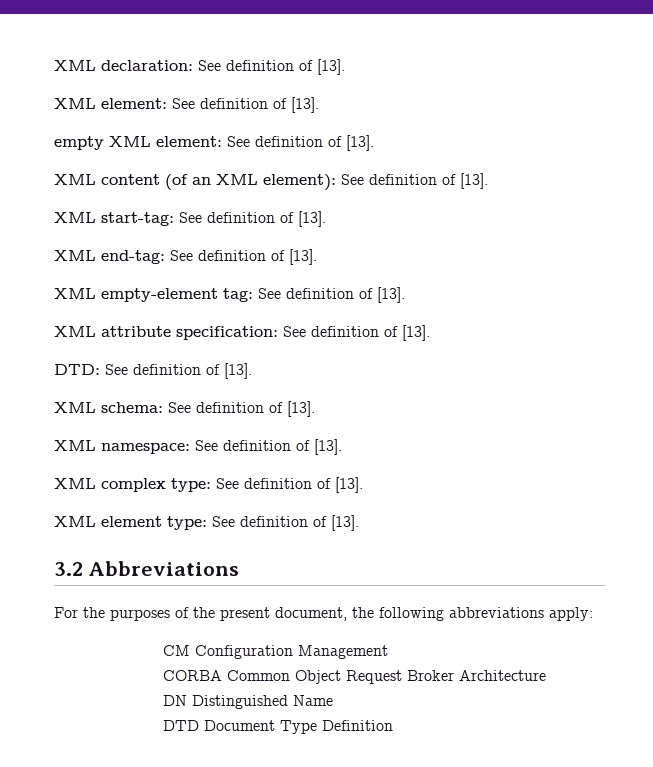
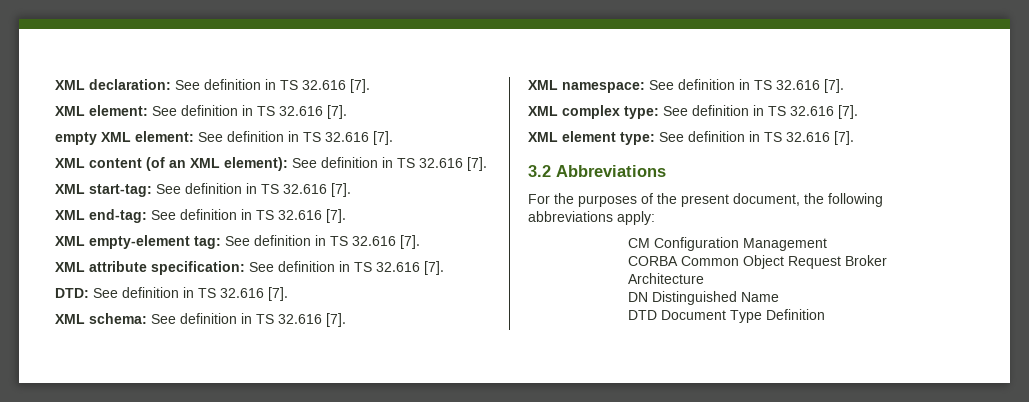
[299,59,345,75] [54,97,319,113] of [13]. // XML element: See definition of [13]. -> [265,79,370,93] [55,105,347,119] in TS 32.616 [7]. // XML element: See definition in TS 32.616 [7].
[328,135,374,151] of [13]. -> [288,131,393,145] in TS 32.616 [7].
[442,173,488,189] of [13]. -> [382,157,487,171] in TS 32.616 [7].
[280,211,326,227] of [13]. -> [246,183,351,197] in TS 32.616 [7].
[271,249,317,265] of [13]. -> [241,209,346,223] in TS 32.616 [7].
[359,287,405,303] of [13]. -> [315,235,420,249] in TS 32.616 [7].
[384,325,430,341] of [13]. -> [339,261,444,275] in TS 32.616 [7].
[206,363,252,379] of [13]. -> [183,287,288,301] in TS 32.616 [7].
[269,401,315,417] of [13]. -> [241,313,346,327] in TS 32.616 [7].
[296,439,342,455] of [13]. -> [739,79,844,93] in TS 32.616 [7].
[317,477,363,493] of [13]. -> [753,105,858,119] in TS 32.616 [7].
[313,515,359,531] of [13]. -> [749,131,854,145] in TS 32.616 [7].

